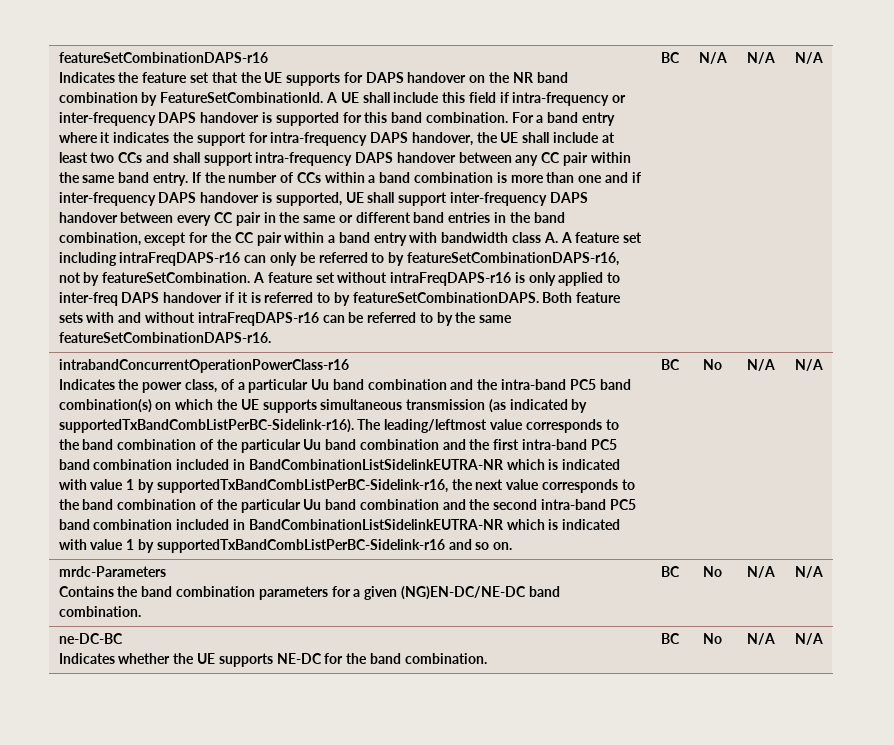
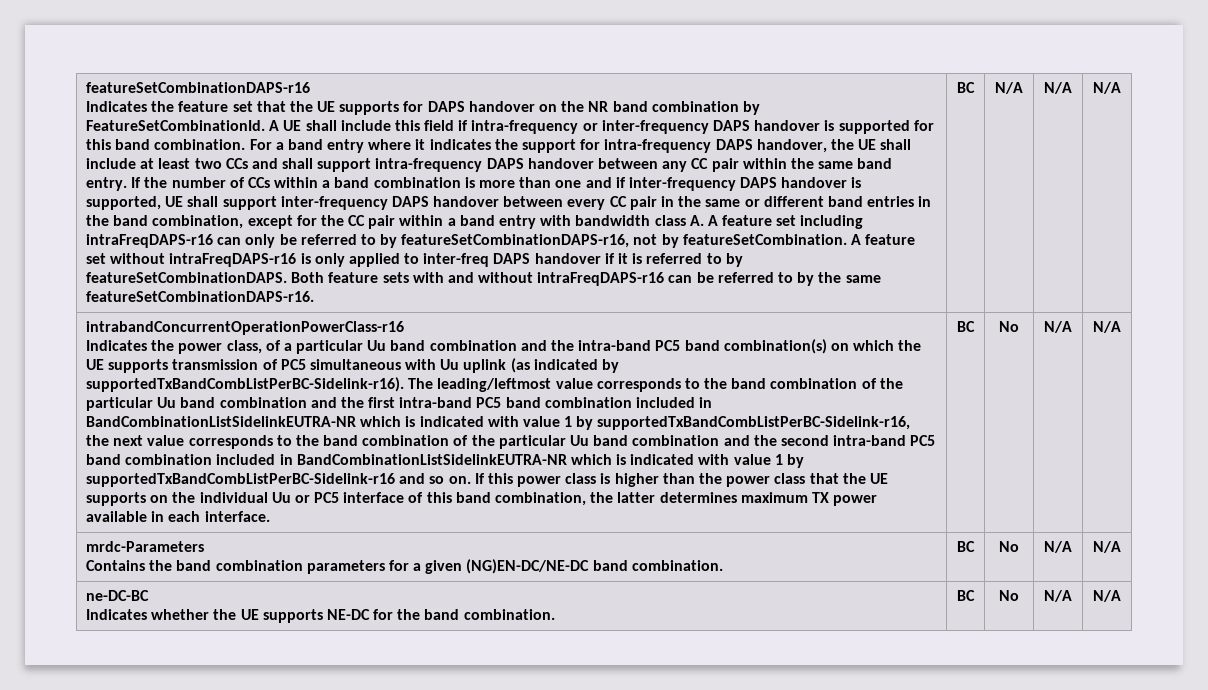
[320,399,486,410] simultaneous transmission -> [172,359,507,373] transmission of PC5 simultaneous with Uu uplink
(513, 546) none -> [474,473,888,487] [85,492,878,506] [85,511,270,522] If this power class is higher than the power class that the UE supports on the individual Uu or PC5 interface of this band combination, the latter determines maximum TX power available in each interface.

